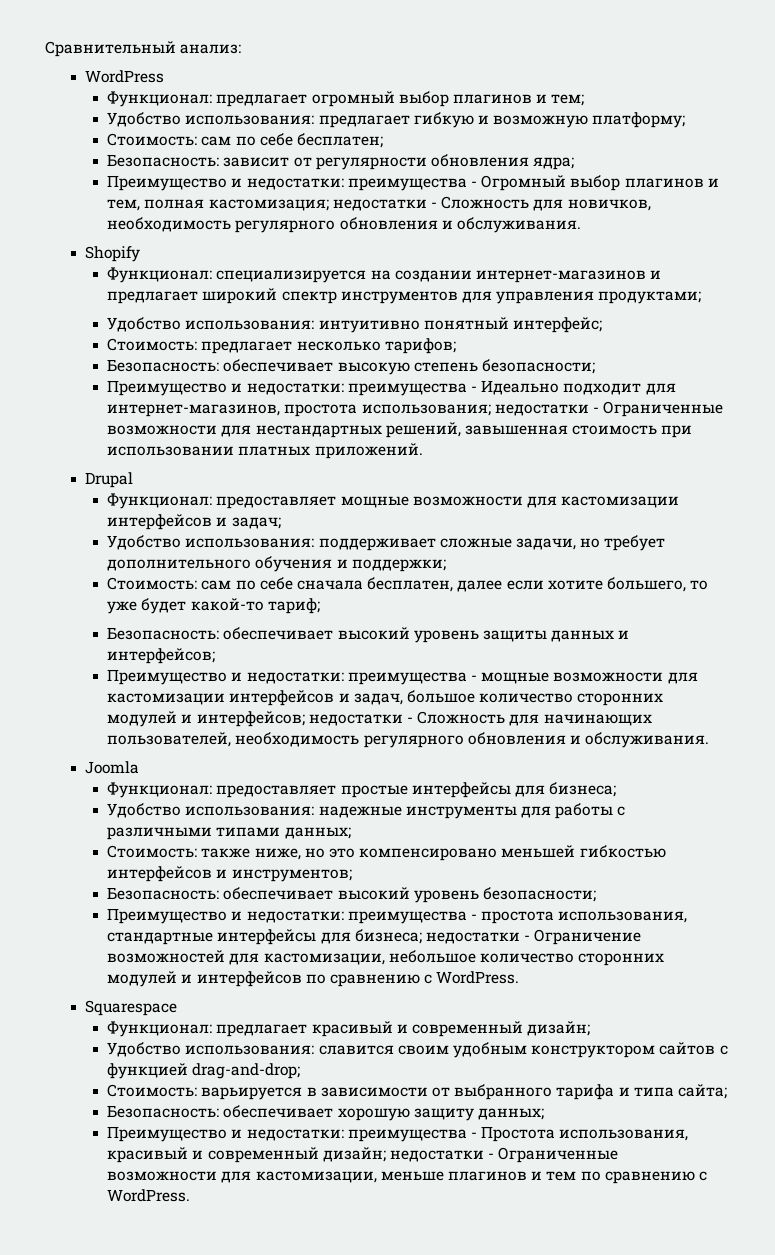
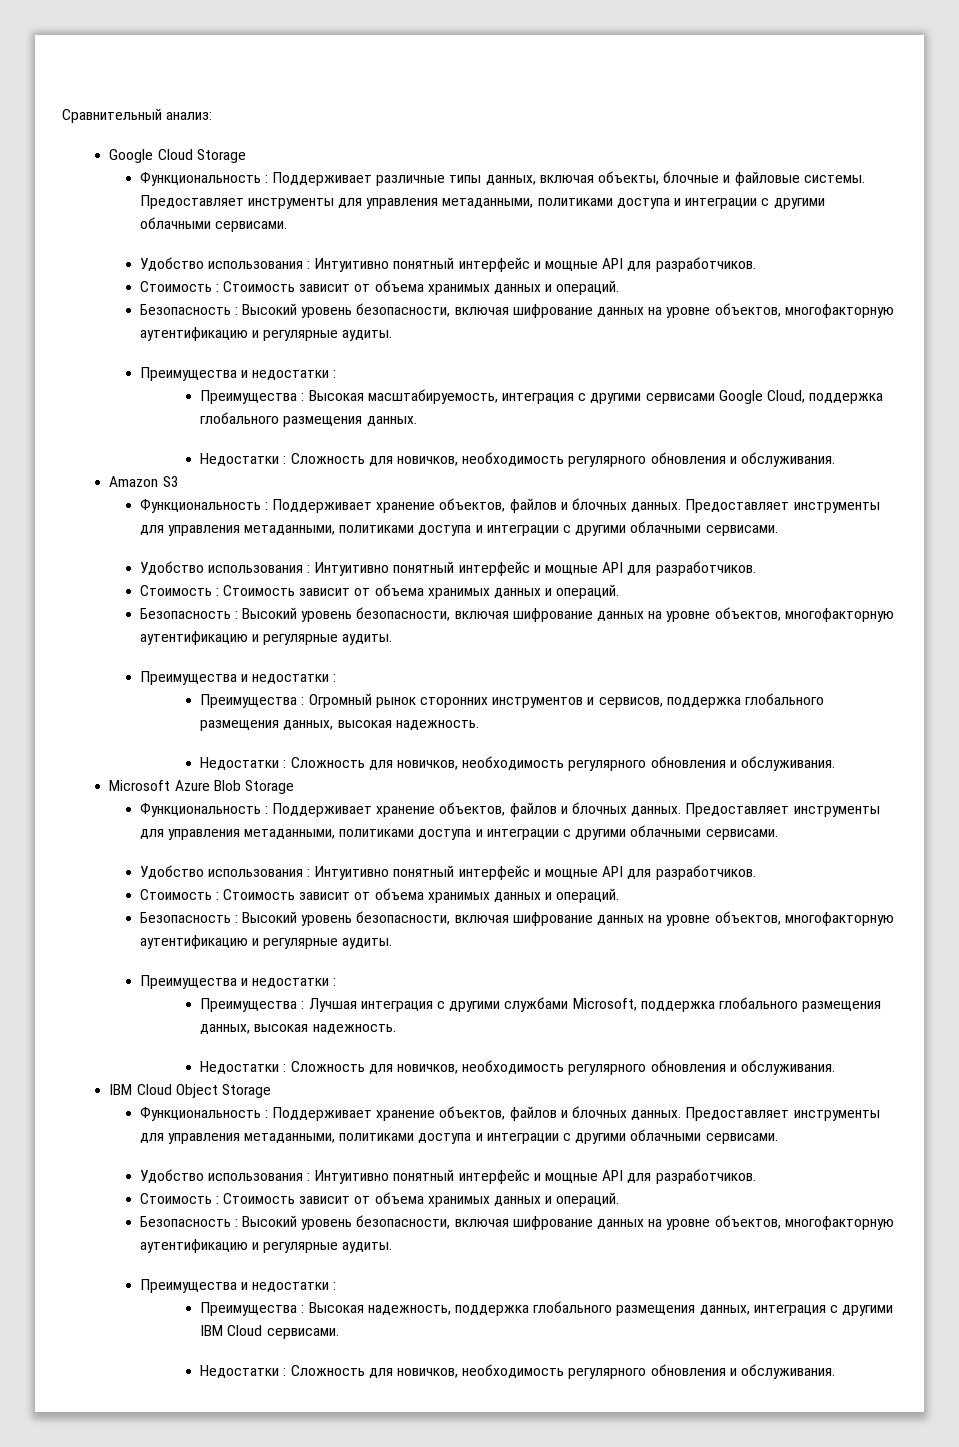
[84,70,164,83] [107,91,585,107] [107,112,686,128] [107,133,383,148] [107,154,575,170] [107,175,719,191] [107,196,651,211] [107,217,581,233] [84,246,140,262] [107,267,662,283] [107,288,702,304] [107,317,602,333] [107,338,456,354] [107,359,595,375] [107,380,676,396] [107,401,724,417] [107,422,693,438] [107,443,423,459] [84,472,133,488] [107,493,680,509] [107,514,281,530] [107,535,666,551] [107,556,446,572] [107,577,709,592] [107,598,320,614] [107,627,630,643] [107,648,216,664] [107,669,698,685] [107,690,664,706] [107,711,652,727] [107,732,710,748] [84,761,139,774] [107,782,617,798] [107,803,626,819] [107,827,351,840] [107,845,666,861] [107,866,352,882] [107,887,596,903] [107,908,688,924] [107,929,642,945] [107,950,665,966] [107,971,520,987] [84,1000,177,1016] [107,1021,591,1037] [107,1042,728,1058] [107,1063,301,1079] [107,1084,727,1100] [107,1105,544,1121] [107,1126,689,1142] [107,1147,619,1163] [107,1171,707,1184] [107,1189,191,1202] WordPress // Функционал: предлагает огромный выбор плагинов и тем; // Удобство использования: предлагает гибкую и возможную платформу; // Стоимость: сам по себе бесплатен; // Безопасность: зависит от регулярности обновления ядра; // Преимущество и недостатки: преимущества - Огромный выбор плагинов и тем, полная кастомизация; недостатки - Сложность для новичков, необходимость регулярного обновления и обслуживания. // Shopify // Функционал: специализируется на создании интернет-магазинов и предлагает широкий спектр инструментов для управления продуктами; // Удобство использования: интуитивно понятный интерфейс; // Стоимость: предлагает несколько тарифов; // Безопасность: обеспечивает высокую степень безопасности; // Преимущество и недостатки: преимущества - Идеально подходит для интернет-магазинов, простота использования; недостатки - Ограниченные возможности для нестандартных решений, завышенная стоимость при использовании платных приложений. // Drupal // Функционал: предоставляет мощные возможности для кастомизации интерфейсов и задач; // Удобство использования: поддерживает сложные задачи, но требует дополнительного обучения и поддержки; // Стоимость: сам по себе сначала бесплатен, далее если хотите большего, то уже будет какой-то тариф; // Безопасность: обеспечивает высокий уровень защиты данных и интерфейсов; // Преимущество и недостатки: преимущества - мощные возможности для кастомизации интерфейсов и задач, большое количество сторонних модулей и интерфейсов; недостатки - Сложность для начинающих пользователей, необходимость регулярного обновления и обслуживания. // Joomla // Функционал: предоставляет простые интерфейсы для бизнеса; // Удобство использования: надежные инструменты для работы с различными типами данных; // Стоимость: также ниже, но это компенсировано меньшей гибкостью интерфейсов и инструментов; // Безопасность: обеспечивает высокий уровень безопасности; // Преимущество и недостатки: преимущества - простота использования, стандартные интерфейсы для бизнеса; недостатки - Ограничение возможностей для кастомизации, небольшое количество сторонних модулей и интерфейсов по сравнению с WordPress. // Squarespace // Функционал: предлагает красивый и современный дизайн; // Удобство использования: славится своим удобным конструктором сайтов с функцией drag-and-drop; // Стоимость: варьируется в зависимости от выбранного тарифа и типа сайта; // Безопасность: обеспечивает хорошую защиту данных; // Преимущество и недостатки: преимущества - Простота использования, красивый и современный дизайн; недостатки - Ограниченные возможности для кастомизации, меньше плагинов и тем по сравнению с WordPress. -> [109,149,246,163] [139,171,865,186] [139,195,825,209] [139,217,287,232] [139,257,756,272] [139,280,620,295] [139,303,894,318] [139,327,393,341] [139,367,337,381] [200,389,884,404] [200,412,417,427] [200,452,835,467] [109,476,179,487] [139,498,880,513] [139,521,778,536] [139,561,756,576] [139,584,620,599] [139,607,894,622] [139,631,393,645] [139,671,337,685] [200,693,824,708] [200,720,479,731] [200,756,835,771] [109,780,294,794] [139,802,880,817] [139,825,778,840] [139,865,756,880] [139,888,620,903] [139,911,894,926] [139,935,393,949] [139,975,337,989] [200,997,882,1012] [200,1024,396,1034] [200,1060,835,1075] [109,1084,271,1098] [139,1106,880,1121] [139,1129,778,1144] [139,1169,756,1184] [139,1192,620,1207] [139,1215,894,1230] [139,1239,393,1253] [139,1279,337,1293] [200,1301,894,1316] [200,1325,339,1339] [200,1364,835,1379] Google Cloud Storage // Функциональность : Поддерживает различные типы данных, включая объекты, блочные и файловые системы. Предоставляет инструменты для управления метаданными, политиками доступа и интеграции с другими облачными сервисами. // Удобство использования : Интуитивно понятный интерфейс и мощные API для разработчиков. // Стоимость : Стоимость зависит от объема хранимых данных и операций. // Безопасность : Высокий уровень безопасности, включая шифрование данных на уровне объектов, многофакторную аутентификацию и регулярные аудиты. // Преимущества и недостатки : // Преимущества : Высокая масштабируемость, интеграция с другими сервисами Google Cloud, поддержка глобального размещения данных. // Недостатки : Сложность для новичков, необходимость регулярного обновления и обслуживания. // Amazon S3 // Функциональность : Поддерживает хранение объектов, файлов и блочных данных. Предоставляет инструменты для управления метаданными, политиками доступа и интеграции с другими облачными сервисами. // Удобство использования : Интуитивно понятный интерфейс и мощные API для разработчиков. // Стоимость : Стоимость зависит от объема хранимых данных и операций. // Безопасность : Высокий уровень безопасности, включая шифрование данных на уровне объектов, многофакторную аутентификацию и регулярные аудиты. // Преимущества и недостатки : // Преимущества : Огромный рынок сторонних инструментов и сервисов, поддержка глобального размещения данных, высокая надежность. // Недостатки : Сложность для новичков, необходимость регулярного обновления и обслуживания. // Microsoft Azure Blob Storage // Функциональность : Поддерживает хранение объектов, файлов и блочных данных. Предоставляет инструменты для управления метаданными, политиками доступа и интеграции с другими облачными сервисами. // Удобство использования : Интуитивно понятный интерфейс и мощные API для разработчиков. // Стоимость : Стоимость зависит от объема хранимых данных и операций. // Безопасность : Высокий уровень безопасности, включая шифрование данных на уровне объектов, многофакторную аутентификацию и регулярные аудиты. // Преимущества и недостатки : // Преимущества : Лучшая интеграция с другими службами Microsoft, поддержка глобального размещения данных, высокая надежность. // Недостатки : Сложность для новичков, необходимость регулярного обновления и обслуживания. // IBM Cloud Object Storage // Функциональность : Поддерживает хранение объектов, файлов и блочных данных. Предоставляет инструменты для управления метаданными, политиками доступа и интеграции с другими облачными сервисами. // Удобство использования : Интуитивно понятный интерфейс и мощные API для разработчиков. // Стоимость : Стоимость зависит от объема хранимых данных и операций. // Безопасность : Высокий уровень безопасности, включая шифрование данных на уровне объектов, многофакторную аутентификацию и регулярные аудиты. // Преимущества и недостатки : // Преимущества : Высокая надежность, поддержка глобального размещения данных, интеграция с другими IBM Cloud сервисами. // Недостатки : Сложность для новичков, необходимость регулярного обновления и обслуживания.

